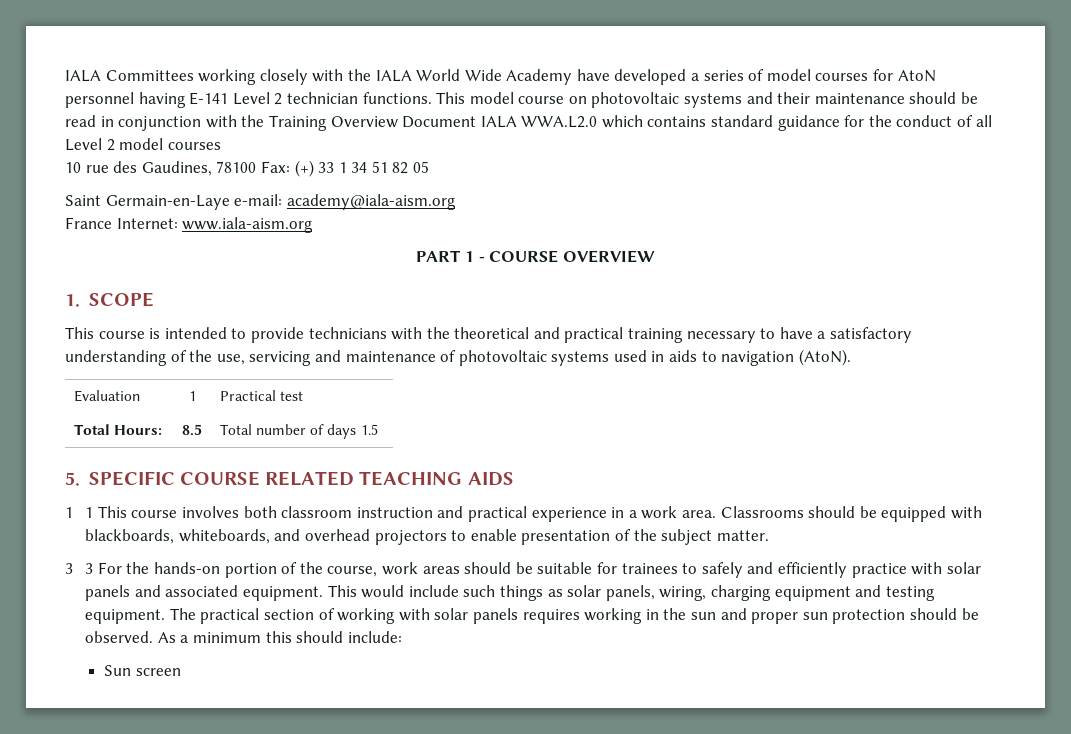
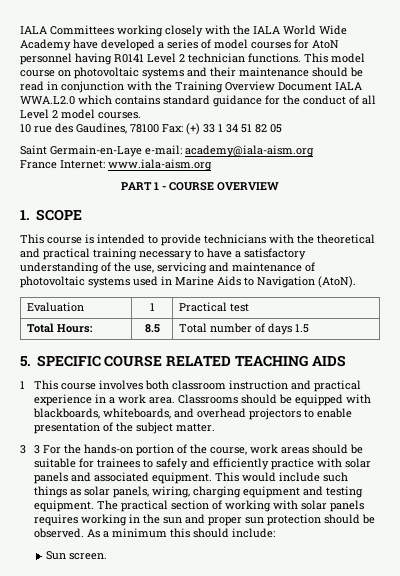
[189,92,229,105] E-141 -> [114,54,144,63] R0141
[167,142,221,150] courses -> [98,112,141,119] courses.
[669,350,795,366] aids to navigation -> [175,276,315,288] Marine Aids to Navigation
[85,507,94,518] 1 -> (25, 385) none
[135,668,181,676] screen -> [69,553,108,560] screen.

